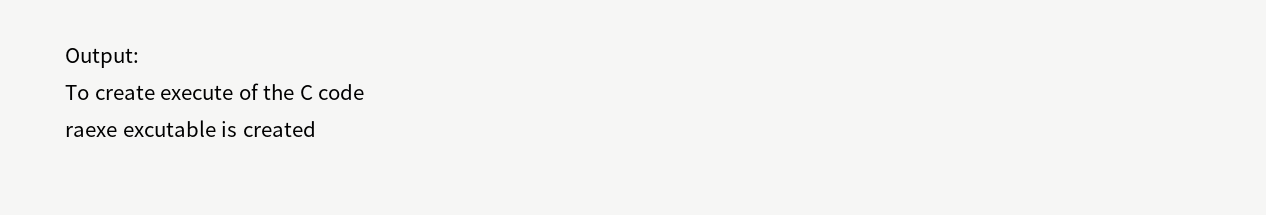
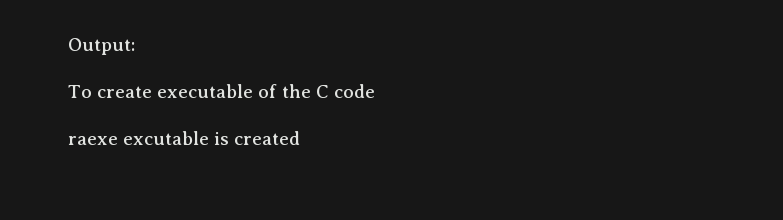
[160,85,234,100] execute -> [157,84,254,98] executable

